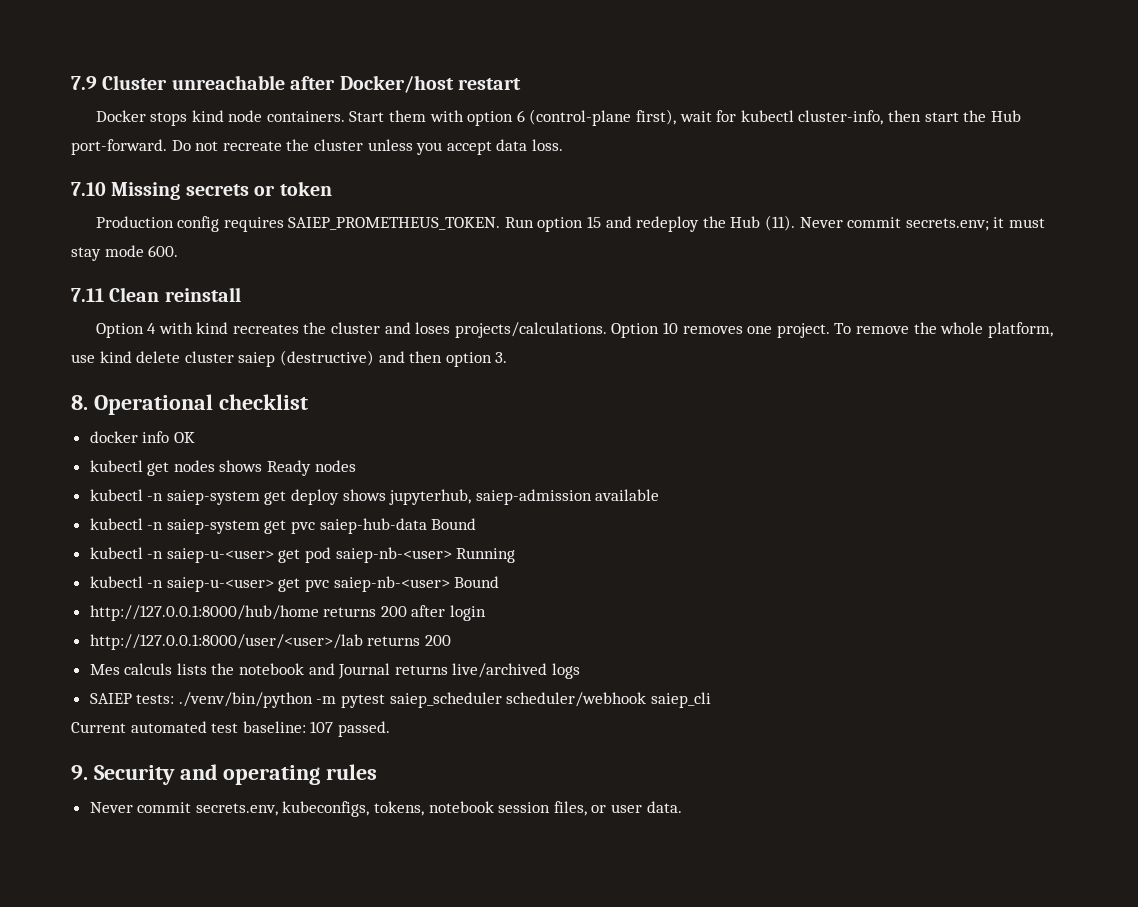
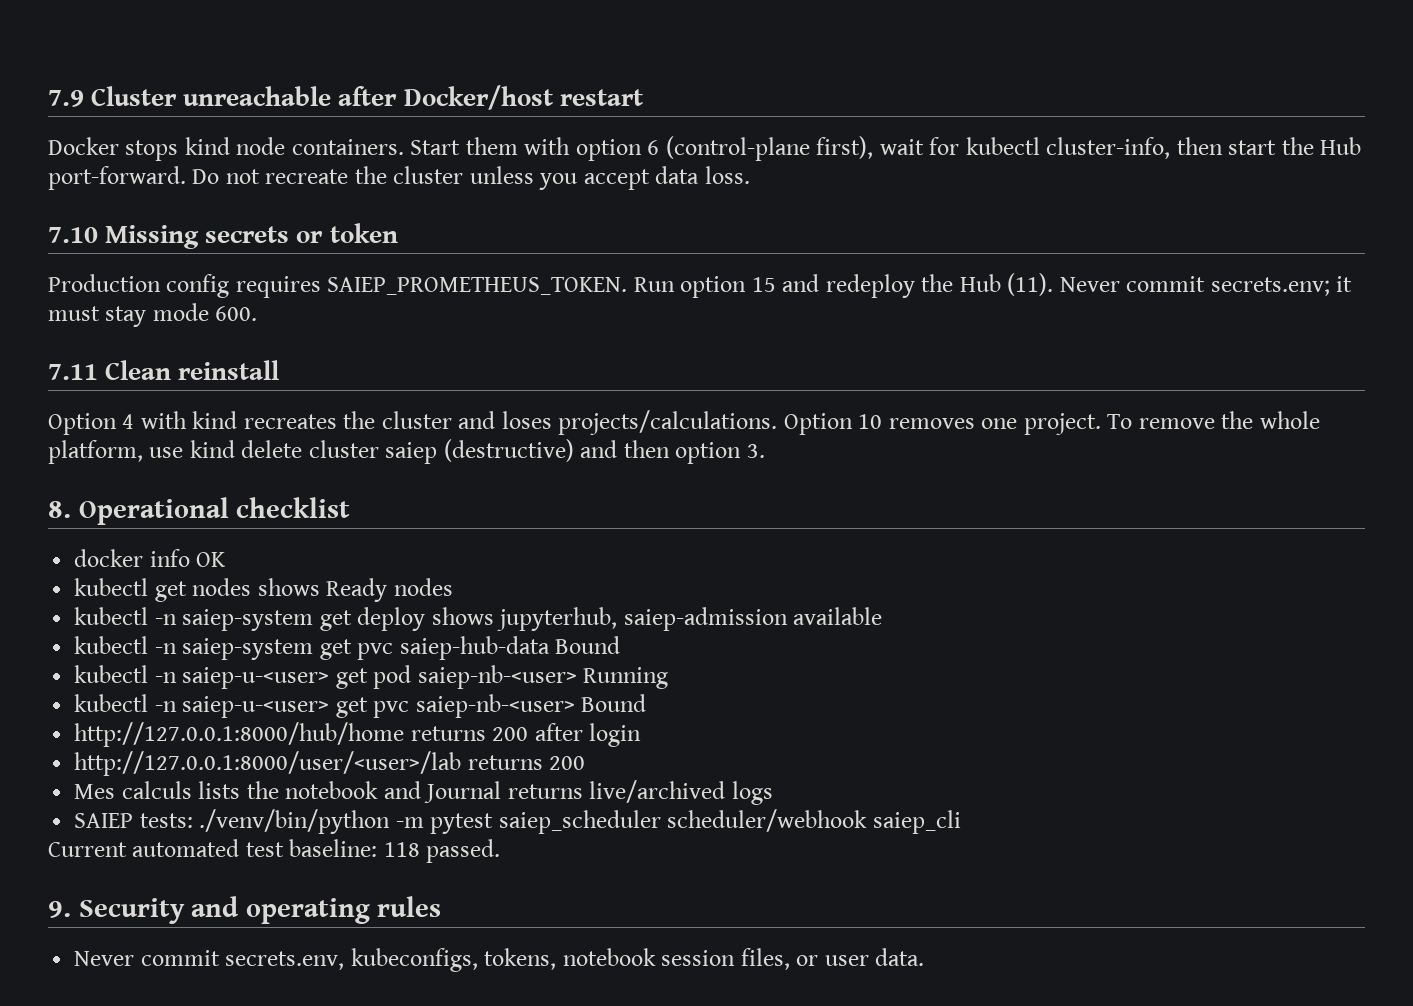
[310,721,334,733] 107 -> [383,842,420,857] 118

